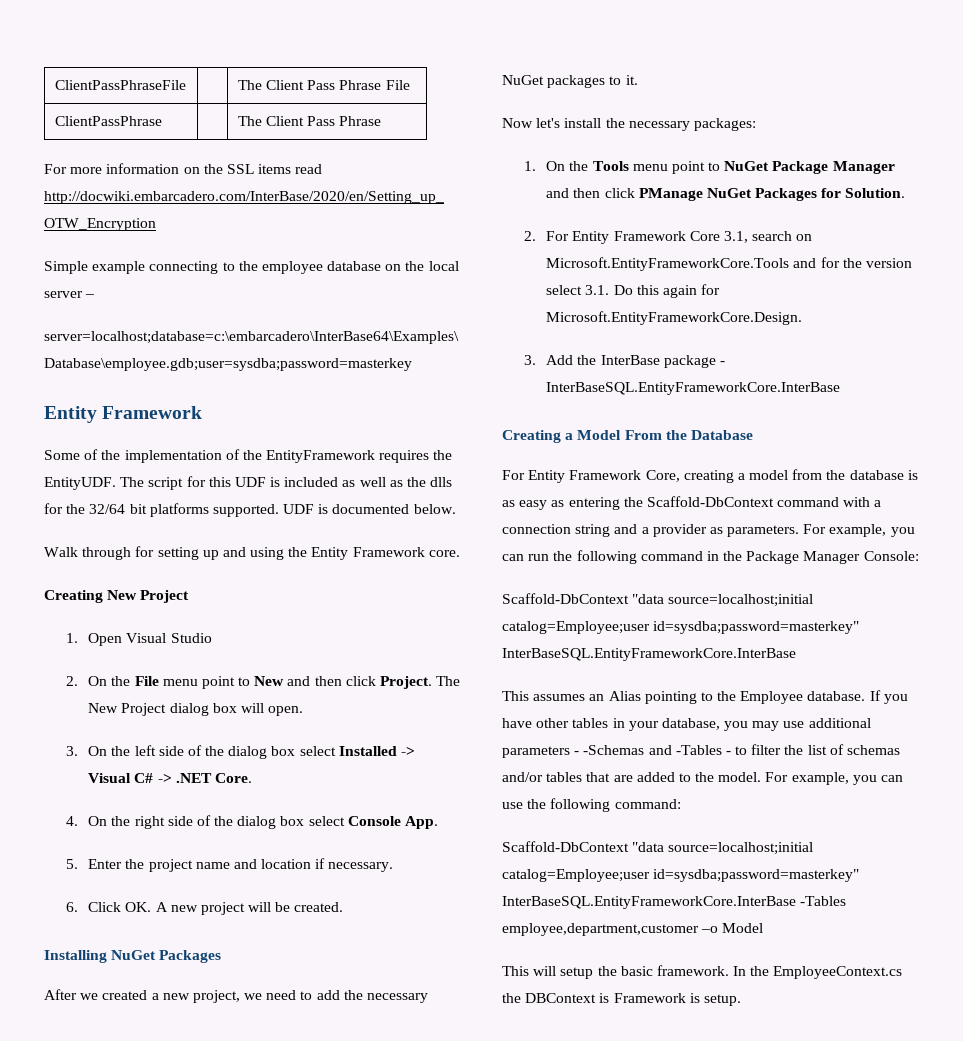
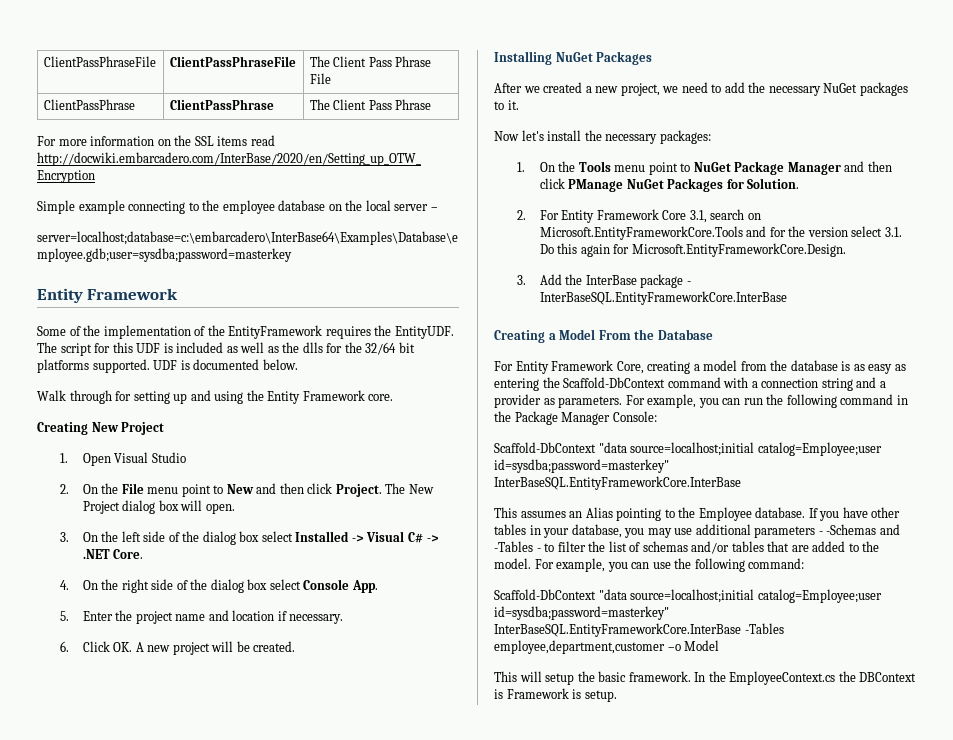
[54,80,186,90] ClientPassPhraseFile | -> [43,56,156,67] [169,56,296,67] ClientPassPhraseFile | ClientPassPhraseFile
(162, 121) none -> [169,99,274,110] ClientPassPhrase

